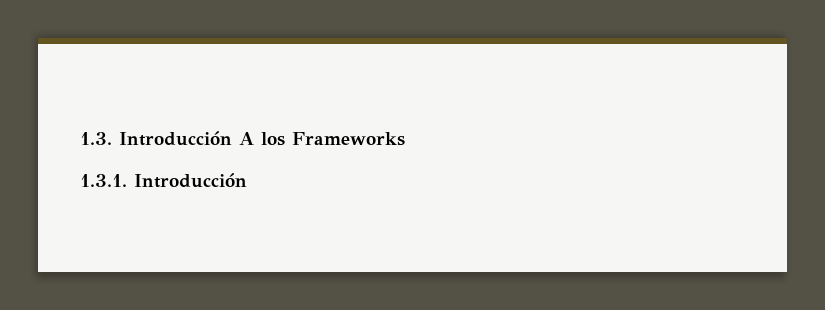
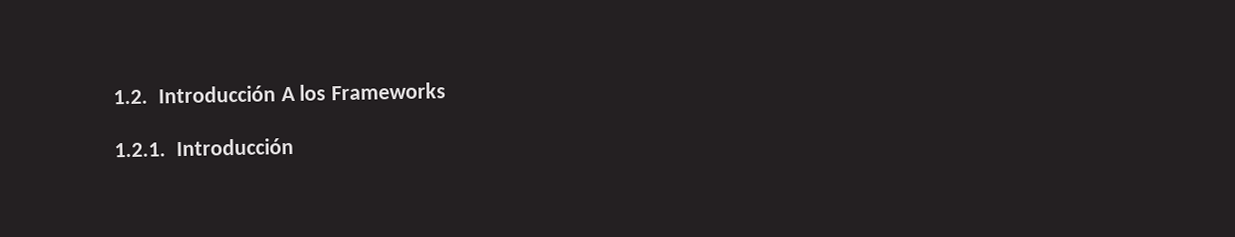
[80,132,112,145] 1.3. -> [113,89,148,105] 1.2.
[80,174,127,187] 1.3.1. -> [114,142,166,158] 1.2.1.

